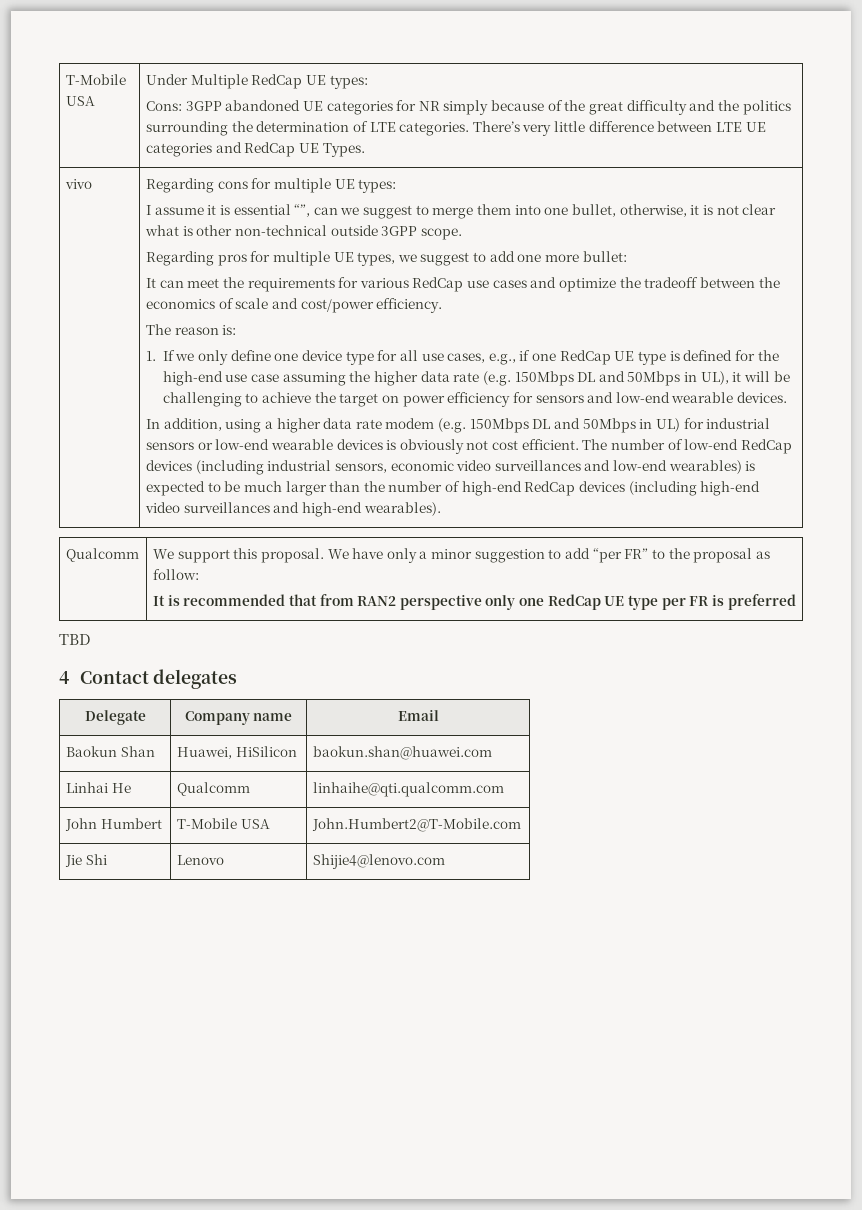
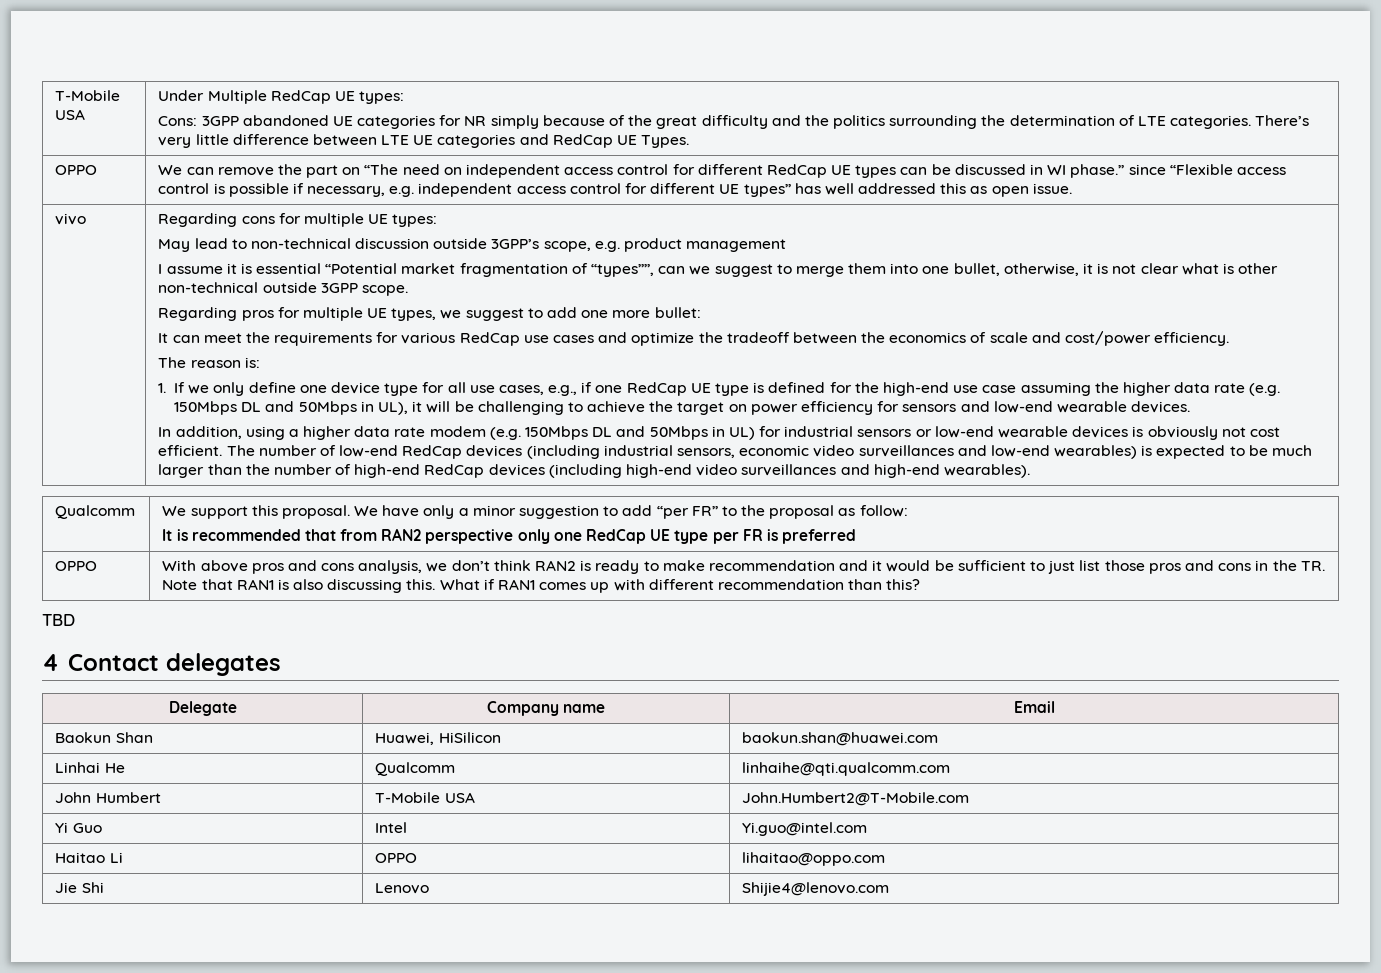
(365, 150) none -> [55,165,98,175] [158,164,1286,178] [158,183,1072,197] // OPPO | We can remove the part on “The need on independent access control for different RedCap UE types can be discussed in WI phase.” since “Flexible access control is possible if necessary, e.g. independent access control for different UE types” has well addressed this as open issue.
(397, 186) none -> [158,238,787,252] // May lead to non-technical discussion outside 3GPP’s scope, e.g. product management
[294,204,311,217] “”, -> [325,263,654,277] “Potential market fragmentation of “types””,
(796, 602) none -> [55,561,98,571] [162,560,1325,574] [162,579,921,593] // OPPO | With above pros and cons analysis, we don’t think RAN2 is ready to make recommendation and it would be sufficient to just list those pros and cons in the TR. Note that RAN1 is also discussing this. What if RAN1 comes up with different recommendation than this?
(521, 825) none -> [55,822,102,833] [375,822,408,833] [742,822,868,836] [55,852,123,863] [375,853,418,863] [742,852,886,866] // Yi Guo | Intel | Yi.guo@intel.com // Haitao Li | OPPO | lihaitao@oppo.com

